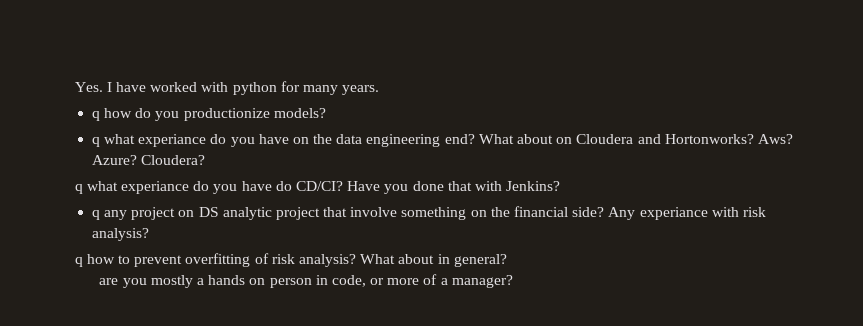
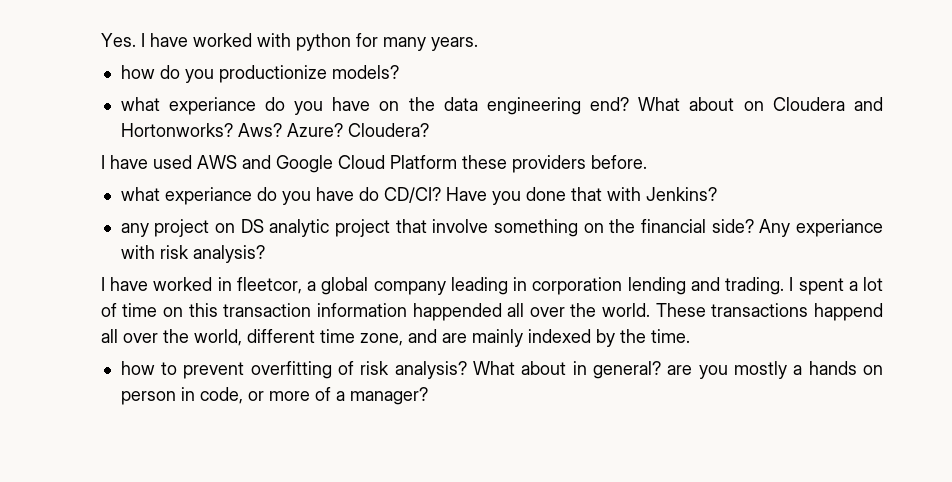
[91,111,100,121] q -> (478, 44) none
[91,137,100,147] q -> (399, 72) none
[74,184,83,194] q -> [100,155,647,173] I have used AWS and Google Cloud Platform these providers before. //
[91,210,100,220] q -> (717, 194) none
[74,257,83,267] q -> [100,277,884,295] [100,303,884,321] [100,329,690,347] I have worked in fleetcor, a global company leading in corporation lending and trading. I spent a lot of time on this transaction information happended all over the world. These transactions happend all over the world, different time zone, and are mainly indexed by the time. //
(507, 260) // -> (661, 370) none

